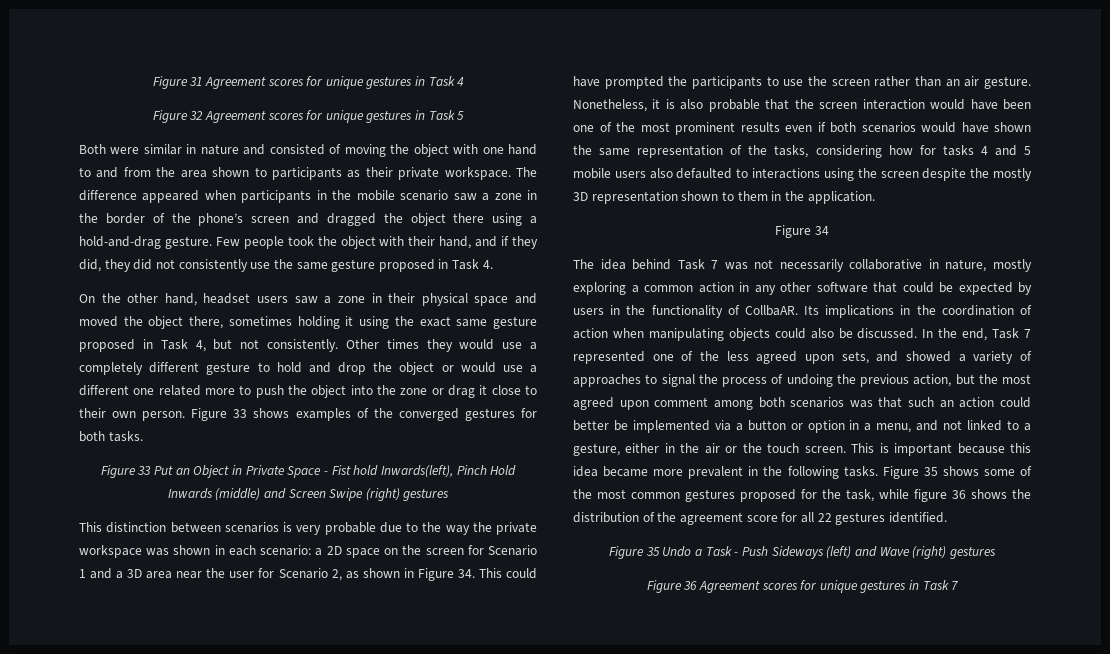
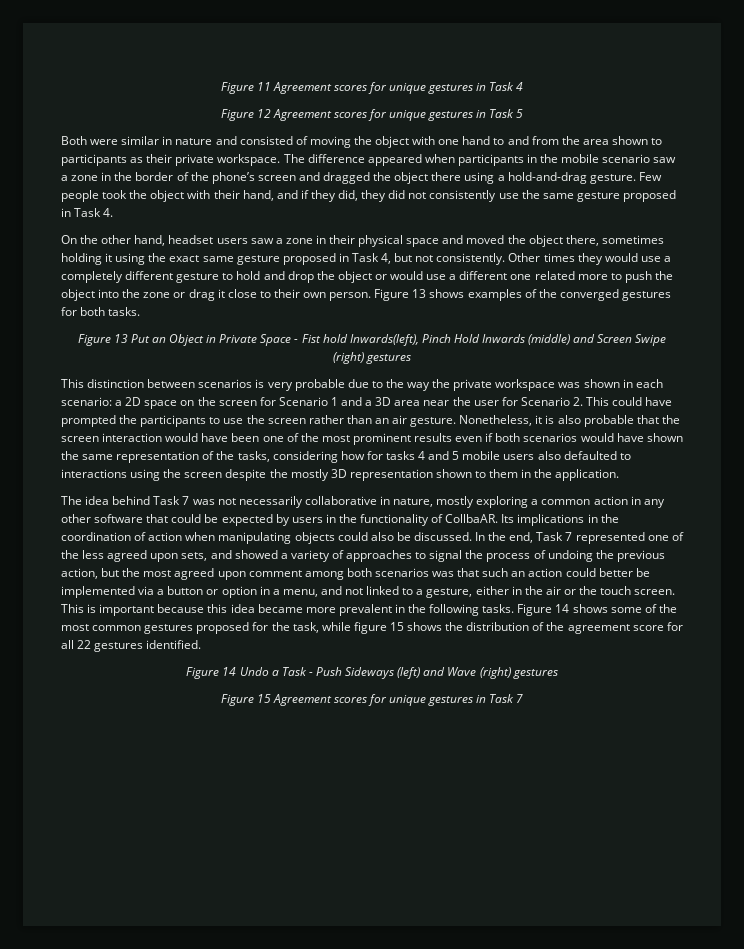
[152,76,203,89] Figure 31 -> [220,82,271,94] Figure 11
[189,111,204,120] 32 -> [256,109,271,118] 12
[233,409,248,418] 33 -> [412,289,427,298] 13
[137,466,152,475] 33 -> [113,334,128,343] 13
[331,568,475,581] 2, as shown in Figure 34. -> [572,397,583,406] 2.
[775,225,829,238] // Figure 34 -> (620, 475) none
[923,467,938,476] 35 -> [555,604,570,613] 14
[952,490,966,499] 36 -> [389,622,404,631] 15
[645,547,660,556] 35 -> [222,667,237,676] 14
[683,581,698,590] 36 -> [256,694,271,703] 15

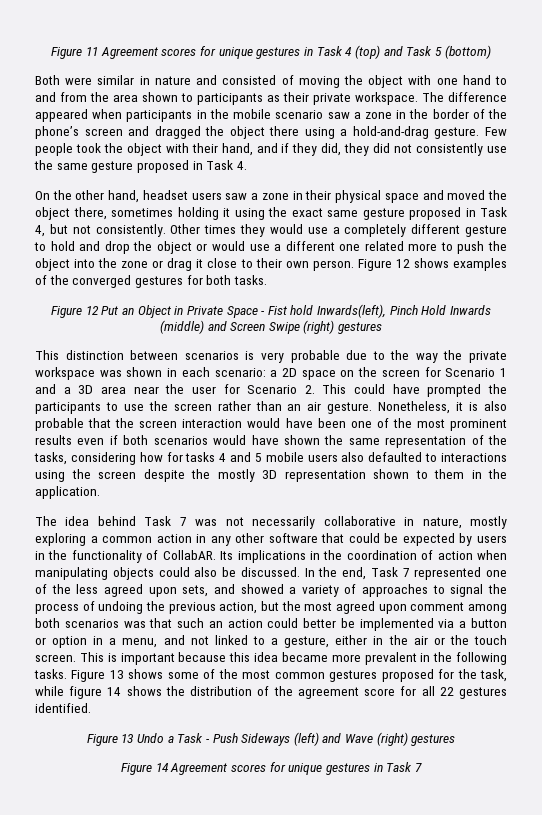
[220,109,487,121] // Figure 12 Agreement scores for unique gestures in -> [354,45,403,59] (top) and
(524, 113) none -> [444,45,491,59] (bottom)
[412,289,427,298] 13 -> [395,259,410,268] 12
[113,334,128,343] 13 -> [85,306,99,315] 12
[445,514,499,523] CollbaAR. -> [162,550,216,560] CollabAR.
[555,604,570,613] 14 -> [109,670,124,679] 13
[389,622,404,631] 15 -> [107,687,122,696] 14
[222,667,237,676] 14 -> [121,734,135,743] 13
[256,694,271,703] 15 -> [155,763,169,772] 14

